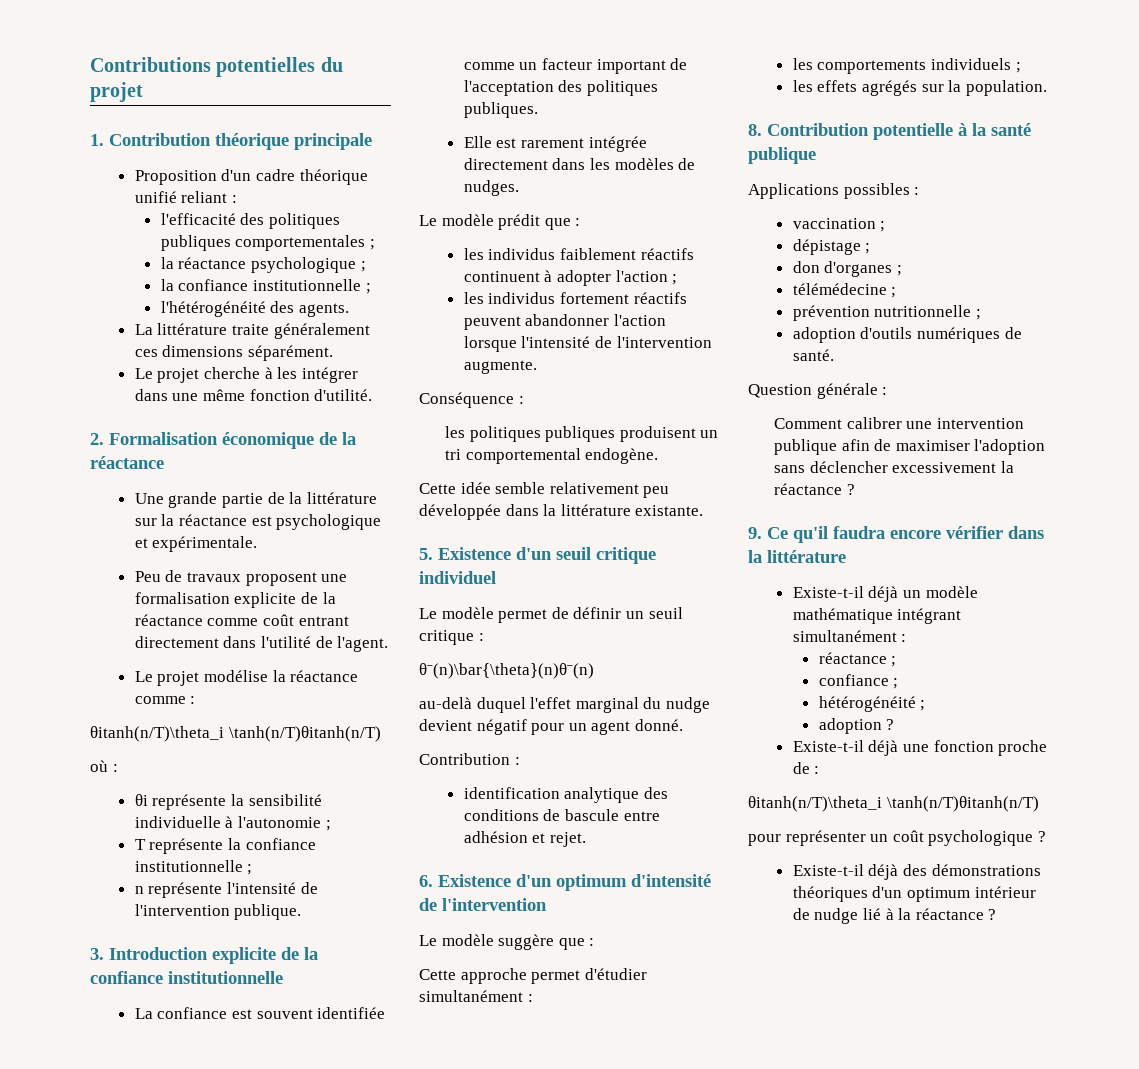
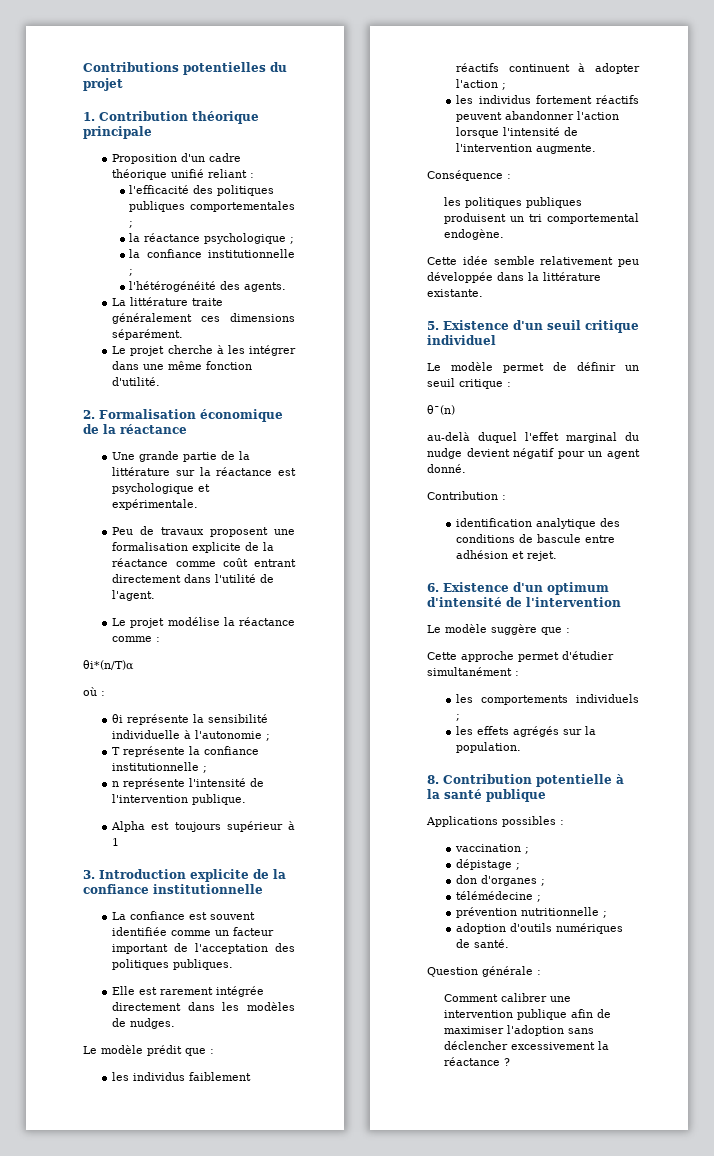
[90,726,381,742] θitanh(n/T)\theta_i \tanh(n/T)θitanh(n/T) -> [83,660,134,670] θi*(n/T)α
(302, 912) none -> [111,821,295,832] [112,838,120,846] // Alpha est toujours supérieur à 1
[419,663,594,679] θˉ(n)\bar{\theta}(n)θˉ(n) -> [427,405,455,415] θˉ(n)
[748,526,1044,543] [748,550,846,563] [792,586,978,602] [792,608,962,624] [792,630,907,642] [818,652,897,667] [818,674,899,689] [818,696,926,712] [818,718,895,734] [792,740,1048,756] [792,762,820,774] [748,796,1039,812] [748,830,1046,846] [792,864,1041,880] [792,886,1036,902] [792,908,997,924] // 9. Ce qu'il faudra encore vérifier dans la littérature // Existe-t-il déjà un modèle mathématique intégrant simultanément : // réactance ; // confiance ; // hétérogénéité ; // adoption ? // Existe-t-il déjà une fonction proche de : // θitanh(n/T)\theta_i \tanh(n/T)θitanh(n/T) // pour représenter un coût psychologique ? // Existe-t-il déjà des démonstrations théoriques d'un optimum intérieur de nudge lié à la réactance ? -> (511, 1062) none

